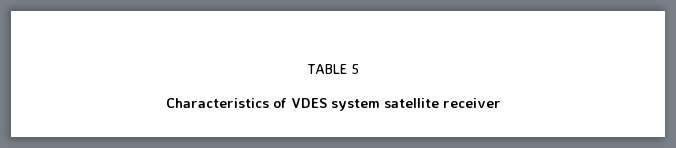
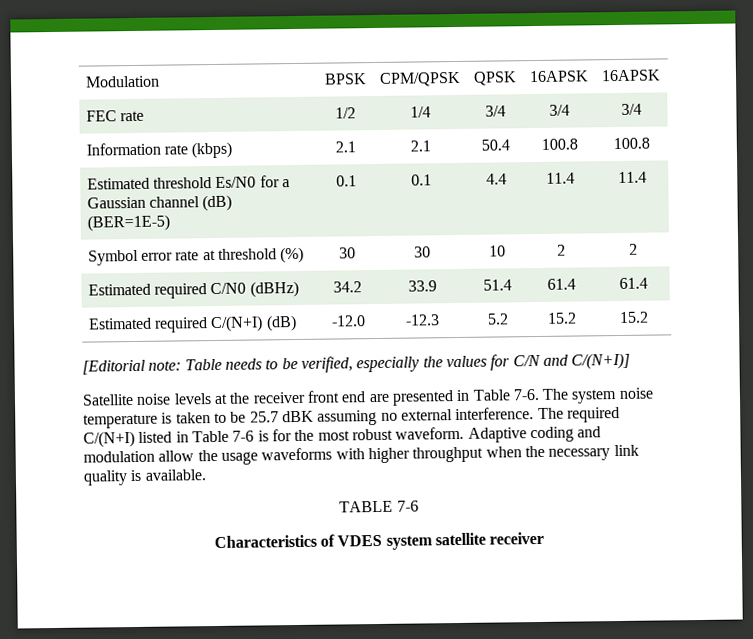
[307,64,359,74] TABLE 5 -> [84,75,160,88] [323,73,367,85] [378,71,461,87] [472,71,517,86] [528,70,589,83] [601,69,661,82] [85,110,144,122] [335,107,356,119] [409,106,431,118] [484,105,506,117] [548,104,570,116] [621,103,642,115] [85,141,233,159] [335,141,356,153] [409,140,431,152] [480,139,510,151] [540,138,578,150] [613,137,650,150] [86,175,290,190] [86,194,233,212] [86,214,170,232] [336,175,357,187] [410,174,432,186] [485,173,507,185] [545,172,575,184] [618,171,647,183] [87,246,305,266] [339,247,356,259] [413,246,431,258] [488,245,506,257] [556,244,566,256] [629,243,638,255] [87,280,299,299] [333,281,362,293] [407,280,437,292] [482,279,512,291] [546,278,576,290] [619,277,648,289] [87,314,297,333] [330,315,366,327] [405,314,440,326] [486,313,509,325] [546,312,577,324] [619,311,649,323] [82,352,631,375] [82,387,654,406] [83,407,620,429] [83,426,602,448] [83,444,639,465] [83,469,206,486] [339,500,419,513] Modulation | BPSK | CPM/QPSK | QPSK | 16APSK | 16APSK // FEC rate | 1/2 | 1/4 | 3/4 | 3/4 | 3/4 // Information rate (kbps) | 2.1 | 2.1 | 50.4 | 100.8 | 100.8 // Estimated threshold Es/N0 for a Gaussian channel (dB) (BER=1E-5) | 0.1 | 0.1 | 4.4 | 11.4 | 11.4 // Symbol error rate at threshold (%) | 30 | 30 | 10 | 2 | 2 // Estimated required C/N0 (dBHz) | 34.2 | 33.9 | 51.4 | 61.4 | 61.4 // Estimated required C/(N+I) (dB) | -12.0 | -12.3 | 5.2 | 15.2 | 15.2 // [Editorial note: Table needs to be verified, especially the values for C/N and C/(N+I)] // Satellite noise levels at the receiver front end are presented in Table 7-6. The system noise temperature is taken to be 25.7 dBK assuming no external interference. The required C/(N+I) listed in Table 7-6 is for the most robust waveform. Adaptive coding and modulation allow the usage waveforms with higher throughput when the necessary link quality is available. // TABLE 7-6

